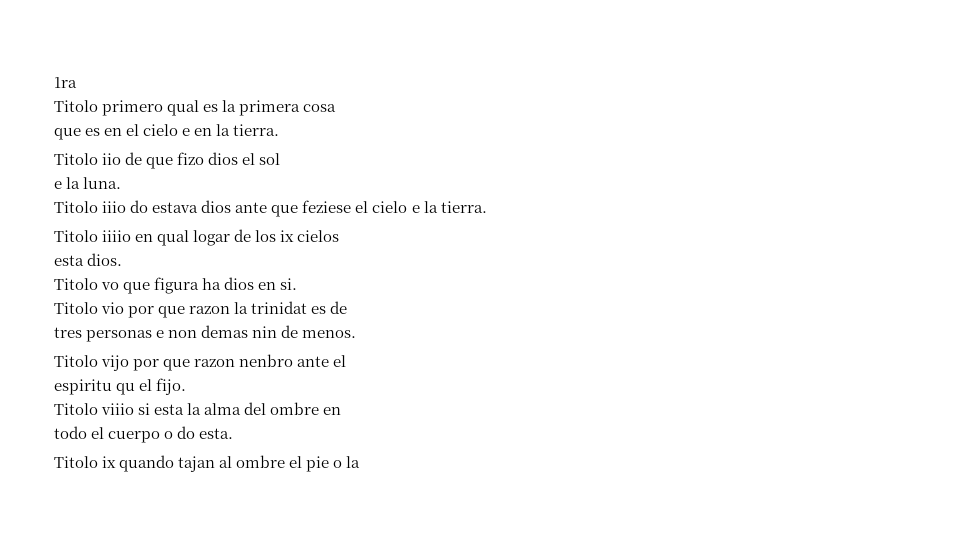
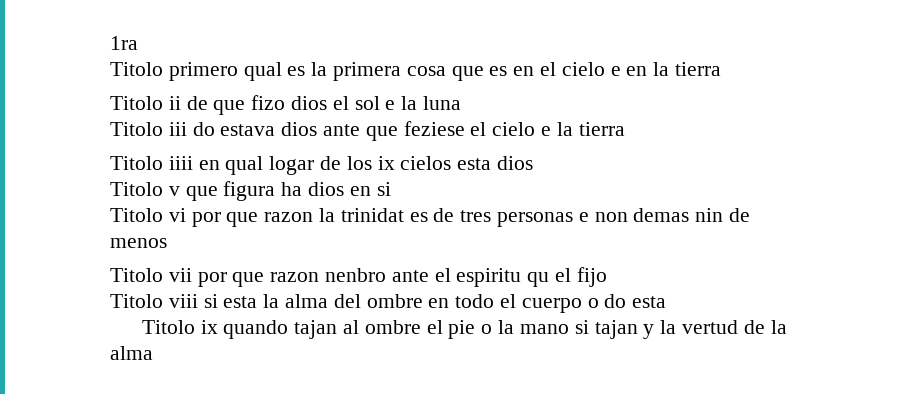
(337, 108) // -> (446, 71) none
[233,124,280,136] [54,153,122,165] tierra. // Titolo iio -> [675,62,722,76] [110,96,181,110] tierra // Titolo ii
[54,177,122,189] [54,201,127,213] // e la luna. // Titolo iiio -> [385,96,462,110] [110,122,187,136] e la luna // Titolo iii
[440,201,487,213] [54,230,132,242] tierra. // Titolo iiiio -> [578,122,625,136] [110,156,193,170] tierra // Titolo iiii
[54,253,123,266] [54,278,120,290] // esta dios. // Titolo vo -> [457,156,534,170] [110,182,180,196] esta dios // Titolo v
[280,278,298,290] [54,302,125,314] si. // Titolo vio -> [376,182,391,196] [110,208,186,222] si // Titolo vi
(348, 307) // -> (455, 215) none
[302,330,357,338] [54,355,130,371] menos. // Titolo vijo -> [110,238,167,248] [110,268,192,282] menos // Titolo vii
(347, 361) // -> (451, 275) none
[156,378,187,395] [54,403,135,415] fijo. // Titolo viiio -> [576,267,607,287] [110,294,198,308] fijo // Titolo viii
(342, 411) // -> (450, 303) none
[199,428,234,439] esta. -> [632,296,667,308] esta
(361, 462) none -> [519,320,787,339] [110,346,153,360] mano si tajan y la vertud de la alma

